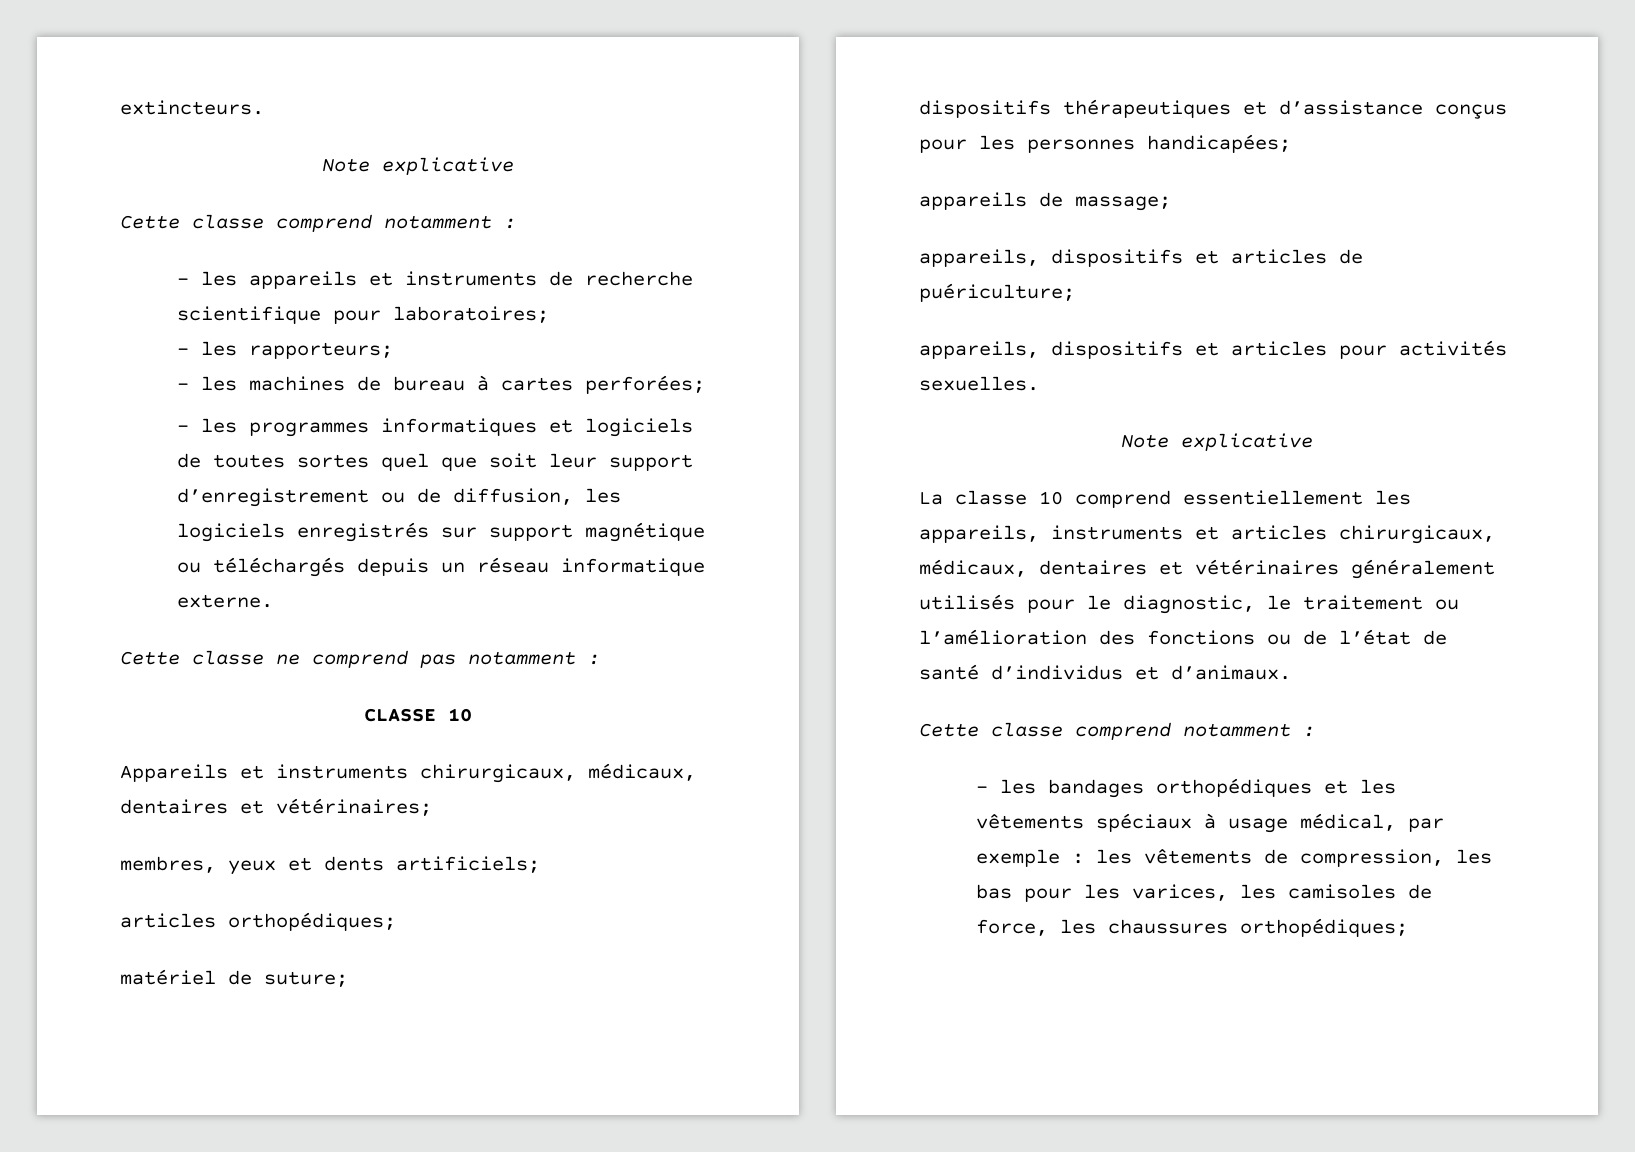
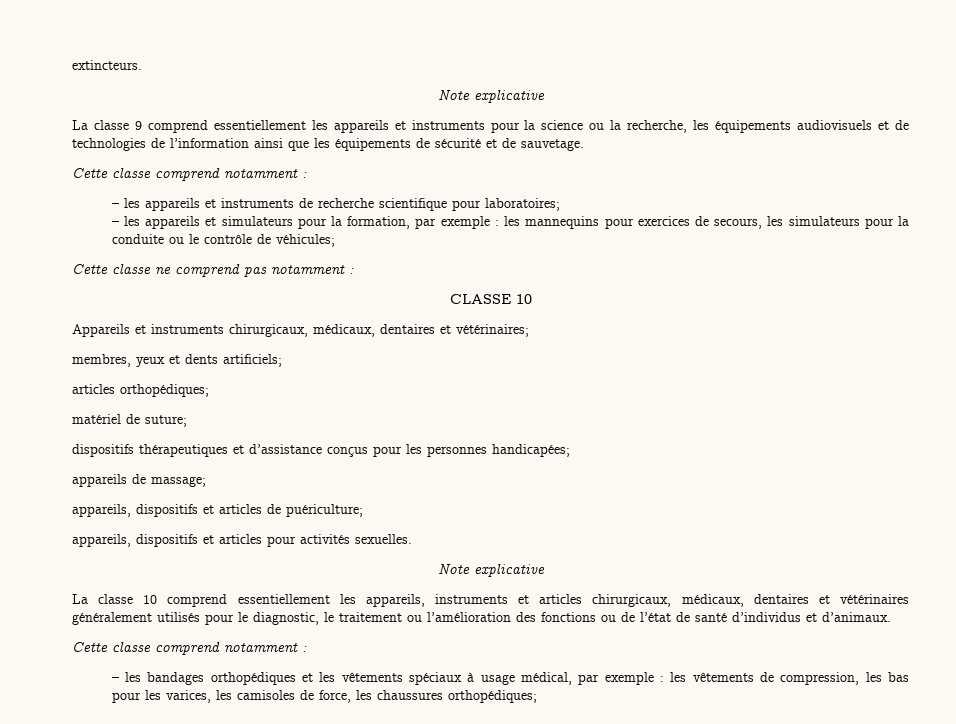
(514, 166) none -> [72,120,909,133] [72,138,584,151] // La classe 9 comprend essentiellement les appareils et instruments pour la science ou la recherche, les équipements audiovisuels et de technologies de l’information ainsi que les équipements de sécurité et de sauvetage.
[248,342,393,359] [176,375,705,394] [176,418,693,437] [176,453,693,471] [176,488,621,507] [176,522,705,542] [176,557,705,577] [176,594,273,608] rapporteurs; // – les machines de bureau à cartes perforées; // – les programmes informatiques et logiciels de toutes sortes quel que soit leur support d’enregistrement ou de diffusion, les logiciels enregistrés sur support magnétique ou téléchargés depuis un réseau informatique externe. -> [145,216,910,229] [111,234,335,247] appareils et simulateurs pour la formation, par exemple : les mannequins pour exercices de secours, les simulateurs pour la conduite ou le contrôle de véhicules;

